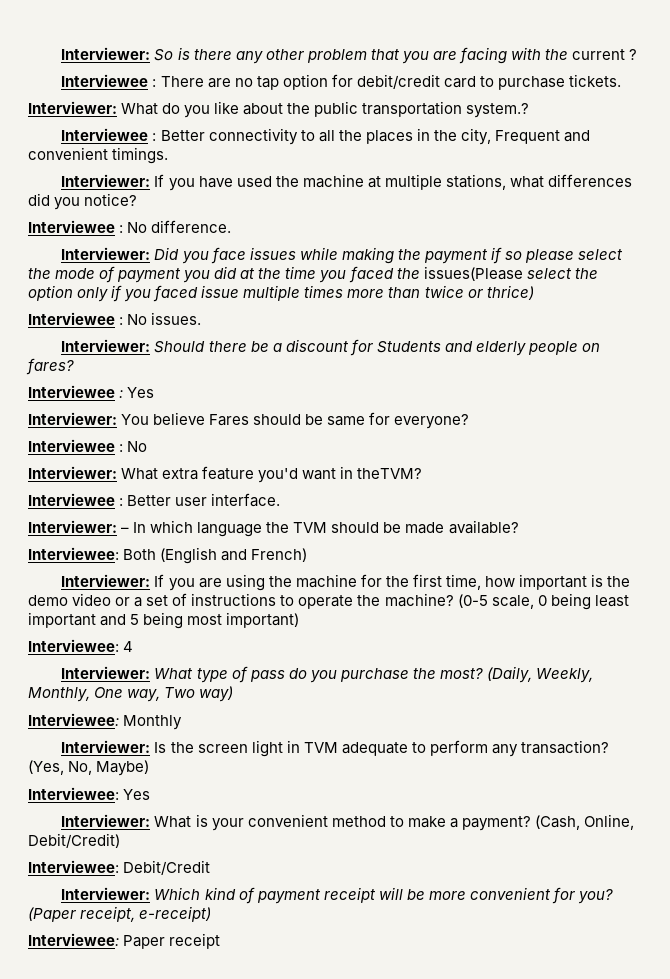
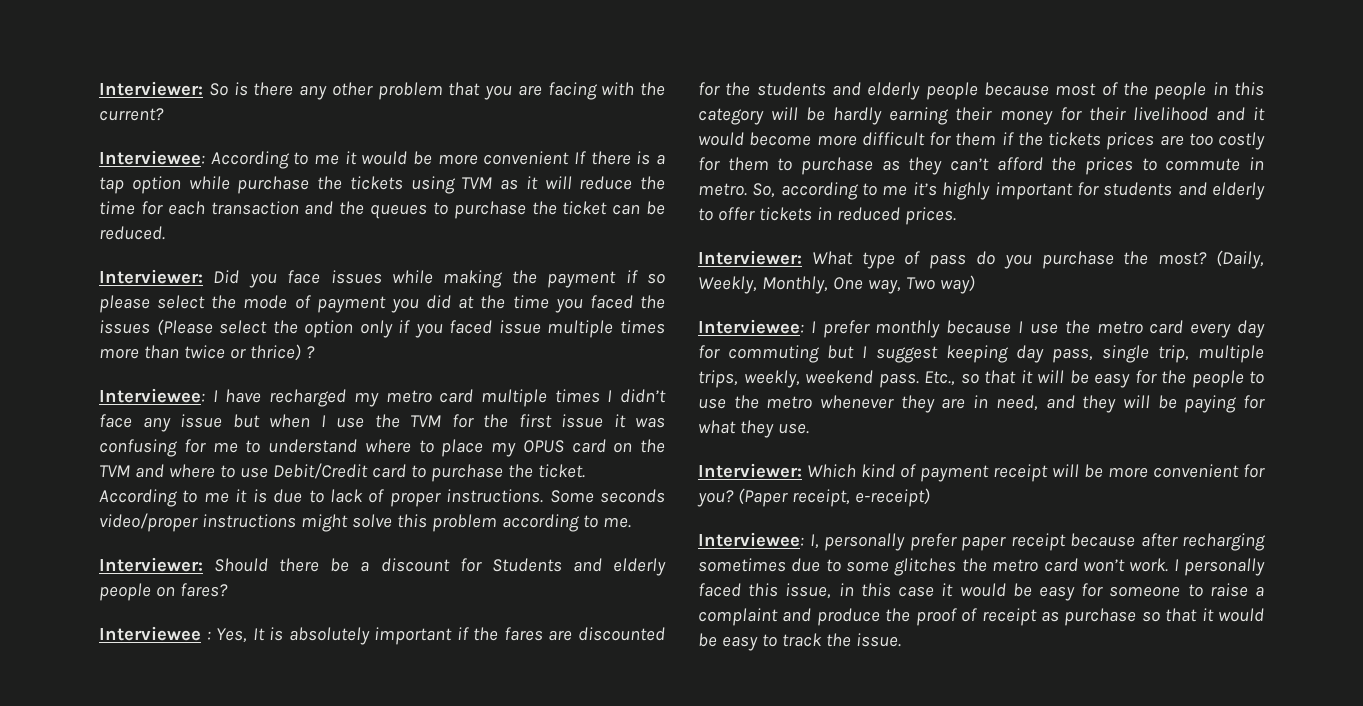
[572,49,638,60] [61,74,621,90] [28,101,530,118] [61,128,590,145] [28,147,169,164] [61,174,632,191] [28,193,138,210] [28,220,232,233] current ? // Interviewee : There are no tap option for debit/credit card to purchase tickets. // Interviewer: What do you like about the public transportation system.? // Interviewee : Better connectivity to all the places in the city, Frequent and convenient timings. // Interviewer: If you have used the machine at multiple stations, what differences did you notice? // Interviewee : No difference. -> [99,108,164,121] [99,150,665,169] [99,176,665,194] [99,201,665,219] [99,226,165,240] current? // Interviewee: According to me it would be more convenient If there is a tap option while purchase the tickets using TVM as it will reduce the time for each transaction and the queues to purchase the ticket can be reduced.
[423,266,523,281] issues(Please -> [99,319,213,336] issues (Please
[28,312,202,325] // Interviewee : No issues. -> [305,346,315,359] [99,388,666,407] [99,414,665,432] [99,439,665,457] [99,463,585,482] [99,489,665,507] [99,513,631,532] ? // Interviewee: I have recharged my metro card multiple times I didn’t face any issue but when I use the TVM for the first issue it was confusing for me to understand where to place my OPUS card on the TVM and where to use Debit/Credit card to purchase the ticket. According to me it is due to lack of proper instructions. Some seconds video/proper instructions might solve this problem according to me.
[127,387,155,398] [28,412,470,429] [28,439,148,452] [28,466,423,483] [28,493,281,507] [28,520,519,537] [28,547,308,564] [61,574,631,591] [28,593,629,610] [28,612,300,629] [28,639,134,652] Yes // Interviewer: You believe Fares should be same for everyone? // Interviewee : No // Interviewer: What extra feature you'd want in theTVM? // Interviewee : Better user interface. // Interviewer: – In which language the TVM should be made available? // Interviewee: Both (English and French) // Interviewer: If you are using the machine for the first time, how important is the demo video or a set of instructions to operate the machine? (0-5 scale, 0 being least important and 5 being most important) // Interviewee: 4 -> [216,627,665,645] [698,82,1264,100] [698,107,1266,125] [698,132,1265,150] [698,157,1264,175] [698,182,1265,200] [698,207,956,225] Yes, It is absolutely important if the fares are discounted for the students and elderly people because most of the people in this category will be hardly earning their money for their livelihood and it would become more difficult for them if the tickets prices are too costly for them to purchase as they can’t afford the prices to commute in metro. So, according to me it’s highly important for students and elderly to offer tickets in reduced prices.
[123,715,183,730] [61,740,609,757] [28,760,150,776] [28,787,151,800] [61,814,634,831] [28,833,120,848] [28,860,211,875] Monthly // Interviewer: Is the screen light in TVM adequate to perform any transaction? (Yes, No, Maybe) // Interviewee: Yes // Interviewer: What is your convenient method to make a payment? (Cash, Online, Debit/Credit) // Interviewee: Debit/Credit -> [810,320,1265,338] [698,345,1264,363] [698,370,1264,388] [698,395,1265,413] [698,420,809,438] I prefer monthly because I use the metro card every day for commuting but I suggest keeping day pass, single trip, multiple trips, weekly, weekend pass. Etc., so that it will be easy for the people to use the metro whenever they are in need, and they will be paying for what they use.
[123,933,221,949] Paper receipt -> [809,533,1265,551] [698,558,1265,576] [698,583,1264,601] [698,608,1264,626] [698,633,901,651] I, personally prefer paper receipt because after recharging sometimes due to some glitches the metro card won’t work. I personally faced this issue, in this case it would be easy for someone to raise a complaint and produce the proof of receipt as purchase so that it would be easy to track the issue.

